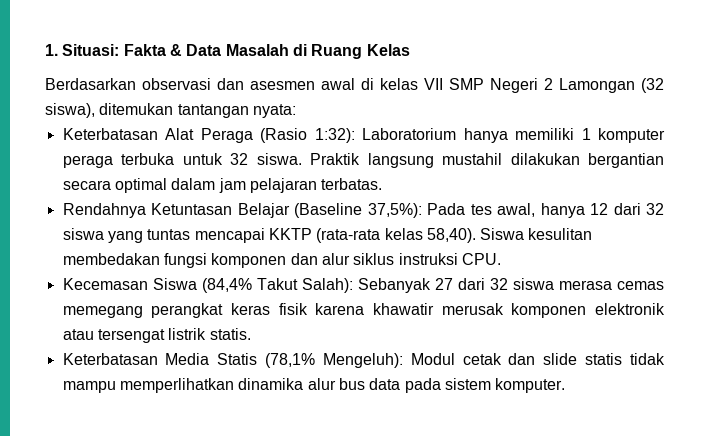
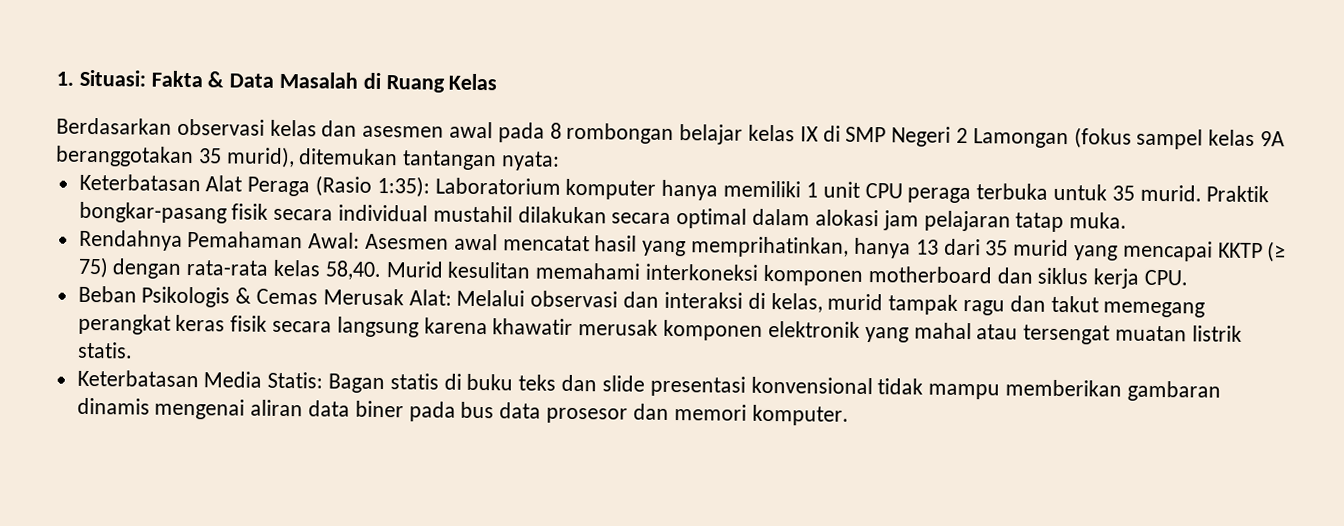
(211, 84) none -> [269,119,317,137] kelas
[361,78,664,93] [45,103,95,118] di kelas VII SMP Negeri 2 Lamongan (32 siswa), -> [497,122,1286,150] [55,145,295,169] pada 8 rombongan belajar kelas IX di SMP Negeri 2 Lamongan (fokus sampel kelas 9A beranggotakan 35 murid),
[314,128,457,143] 1:32): Laboratorium -> [376,175,657,200] 1:35): Laboratorium komputer
[598,128,665,143] komputer -> [822,181,903,199] unit CPU
[230,153,434,168] 32 siswa. Praktik langsung -> [1111,184,1270,203] [78,201,429,224] 35 murid. Praktik bongkar-pasang fisik secara individual
[588,153,664,168] bergantian -> (607, 215) none
(216, 184) none -> [814,209,879,227] alokasi
[321,178,383,190] terbatas. -> [1015,212,1128,233] tatap muka.
[151,203,664,218] [62,228,593,243] [62,253,501,268] [62,278,665,293] Ketuntasan Belajar (Baseline 37,5%): Pada tes awal, hanya 12 dari 32 siswa yang tuntas mencapai KKTP (rata-rata kelas 58,40). Siswa kesulitan membedakan fungsi komponen dan alur siklus instruksi CPU. // Kecemasan Siswa (84,4% Takut Salah): Sebanyak 27 dari 32 siswa merasa cemas -> [187,231,1287,263] [77,256,1188,289] [77,285,1099,316] Pemahaman Awal: Asesmen awal mencatat hasil yang memprihatinkan, hanya 13 dari 35 murid yang mencapai KKTP (≥ 75) dengan rata-rata kelas 58,40. Murid kesulitan memahami interkoneksi komponen motherboard dan siklus kerja CPU. // Beban Psikologis & Cemas Merusak Alat: Melalui observasi dan interaksi di kelas, murid tampak ragu dan takut
(308, 309) none -> [272,316,419,338] secara langsung
(665, 309) none -> [864,322,972,343] yang mahal
(165, 336) none -> [1114,325,1187,342] muatan
[217,353,665,368] [62,378,491,393] Statis (78,1% Mengeluh): Modul cetak dan slide statis tidak mampu memperlihatkan dinamika alur bus data pada sistem -> [267,371,1221,402] [76,397,747,424] Statis: Bagan statis di buku teks dan slide presentasi konvensional tidak mampu memberikan gambaran dinamis mengenai aliran data biner pada bus data prosesor dan memori

